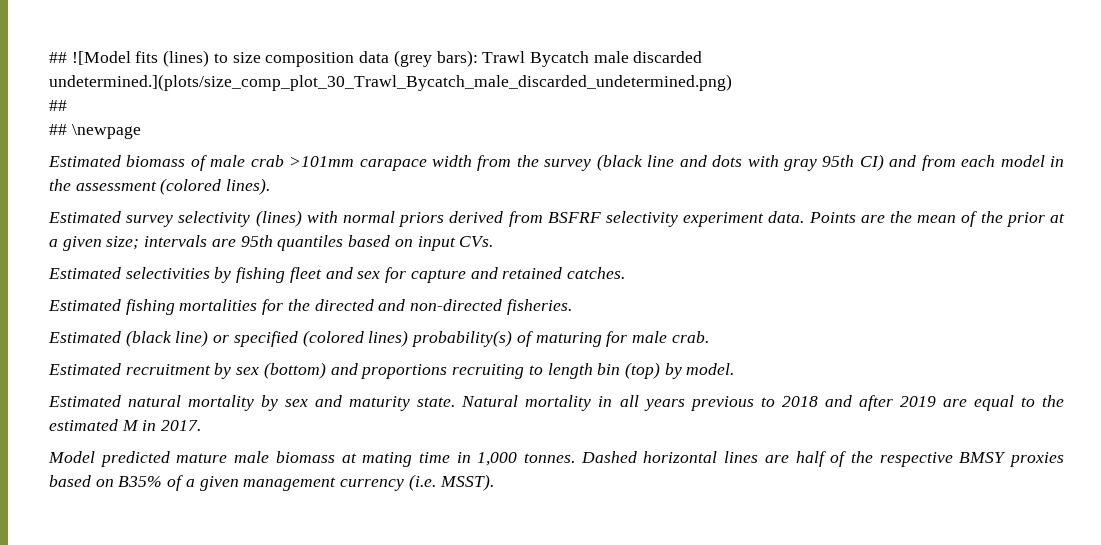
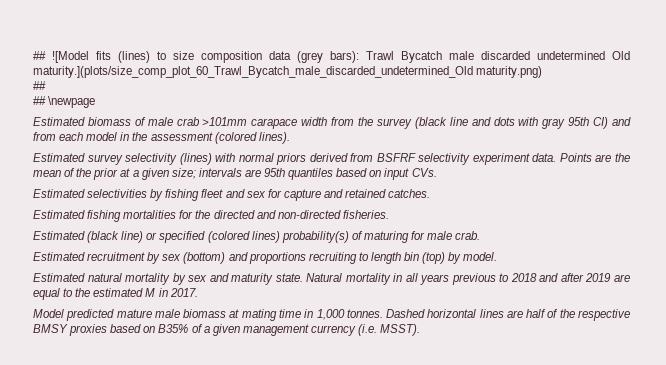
[49,74,732,91] undetermined.](plots/size_comp_plot_30_Trawl_Bycatch_male_discarded_undetermined.png) -> [537,51,630,60] [33,66,543,78] undetermined Old maturity.](plots/size_comp_plot_60_Trawl_Bycatch_male_discarded_undetermined_Old maturity.png)

